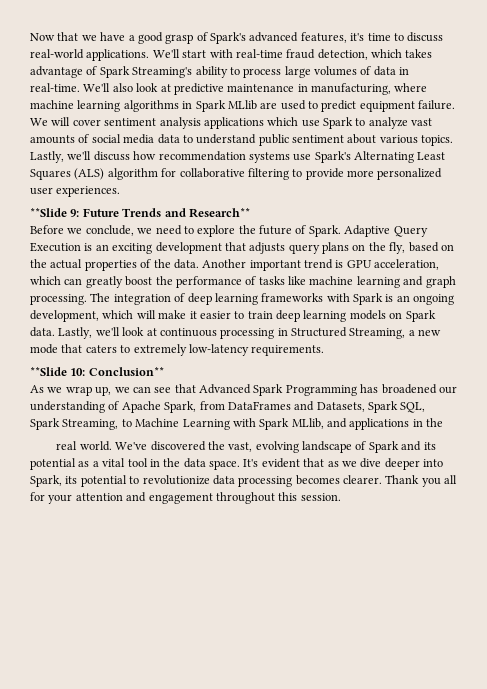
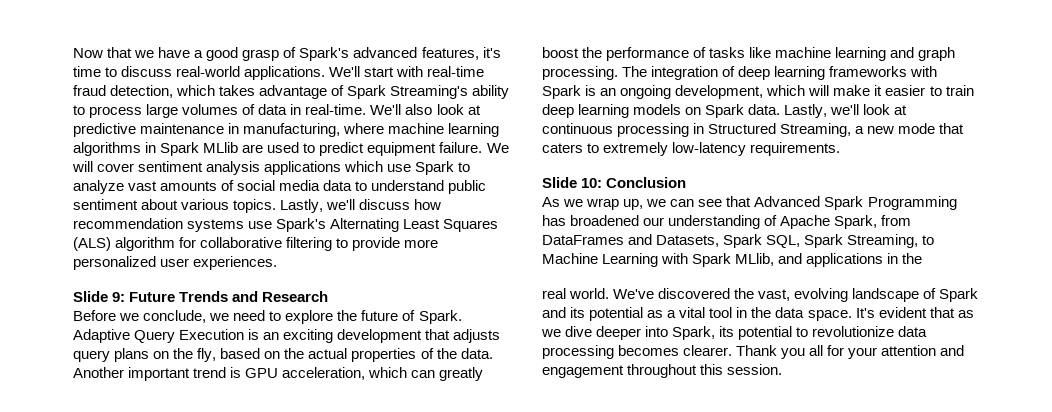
[30,208,67,217] **Slide -> [73,291,108,302] Slide
[188,208,250,218] Research** -> [262,291,329,302] Research
[30,367,164,376] **Slide 10: Conclusion** -> [542,177,687,188] Slide 10: Conclusion

